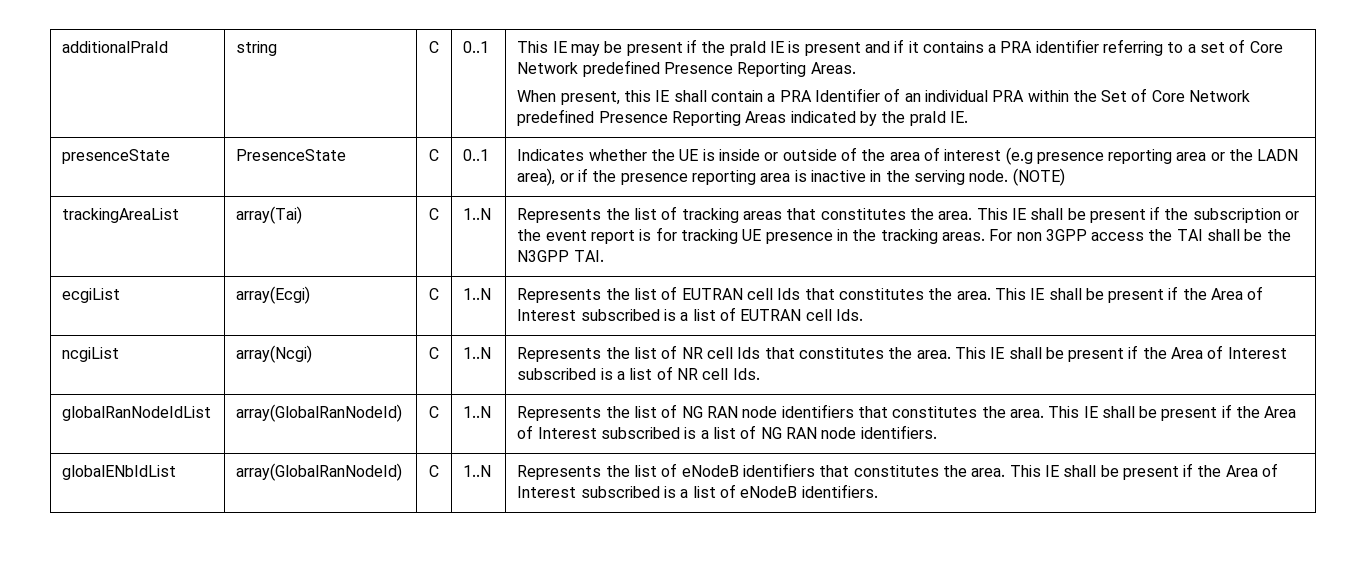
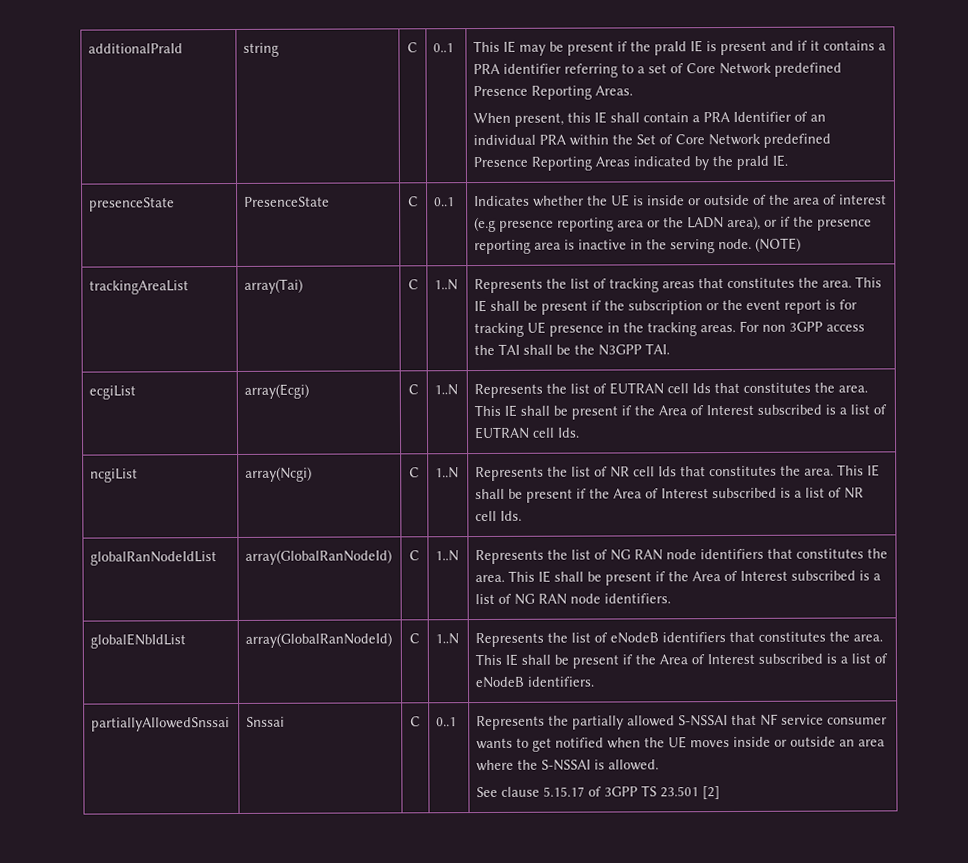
(878, 491) none -> [91,717,231,732] [246,716,286,727] [410,716,421,727] [436,717,458,727] [476,713,888,731] [476,736,886,752] [476,759,660,772] [476,785,721,800] // partiallyAllowedSnssai | Snssai | C | 0..1 | Represents the partially allowed S-NSSAI that NF service consumer wants to get notified when the UE moves inside or outside an area where the S-NSSAI is allowed. // See clause 5.15.17 of 3GPP TS 23.501 [2]

